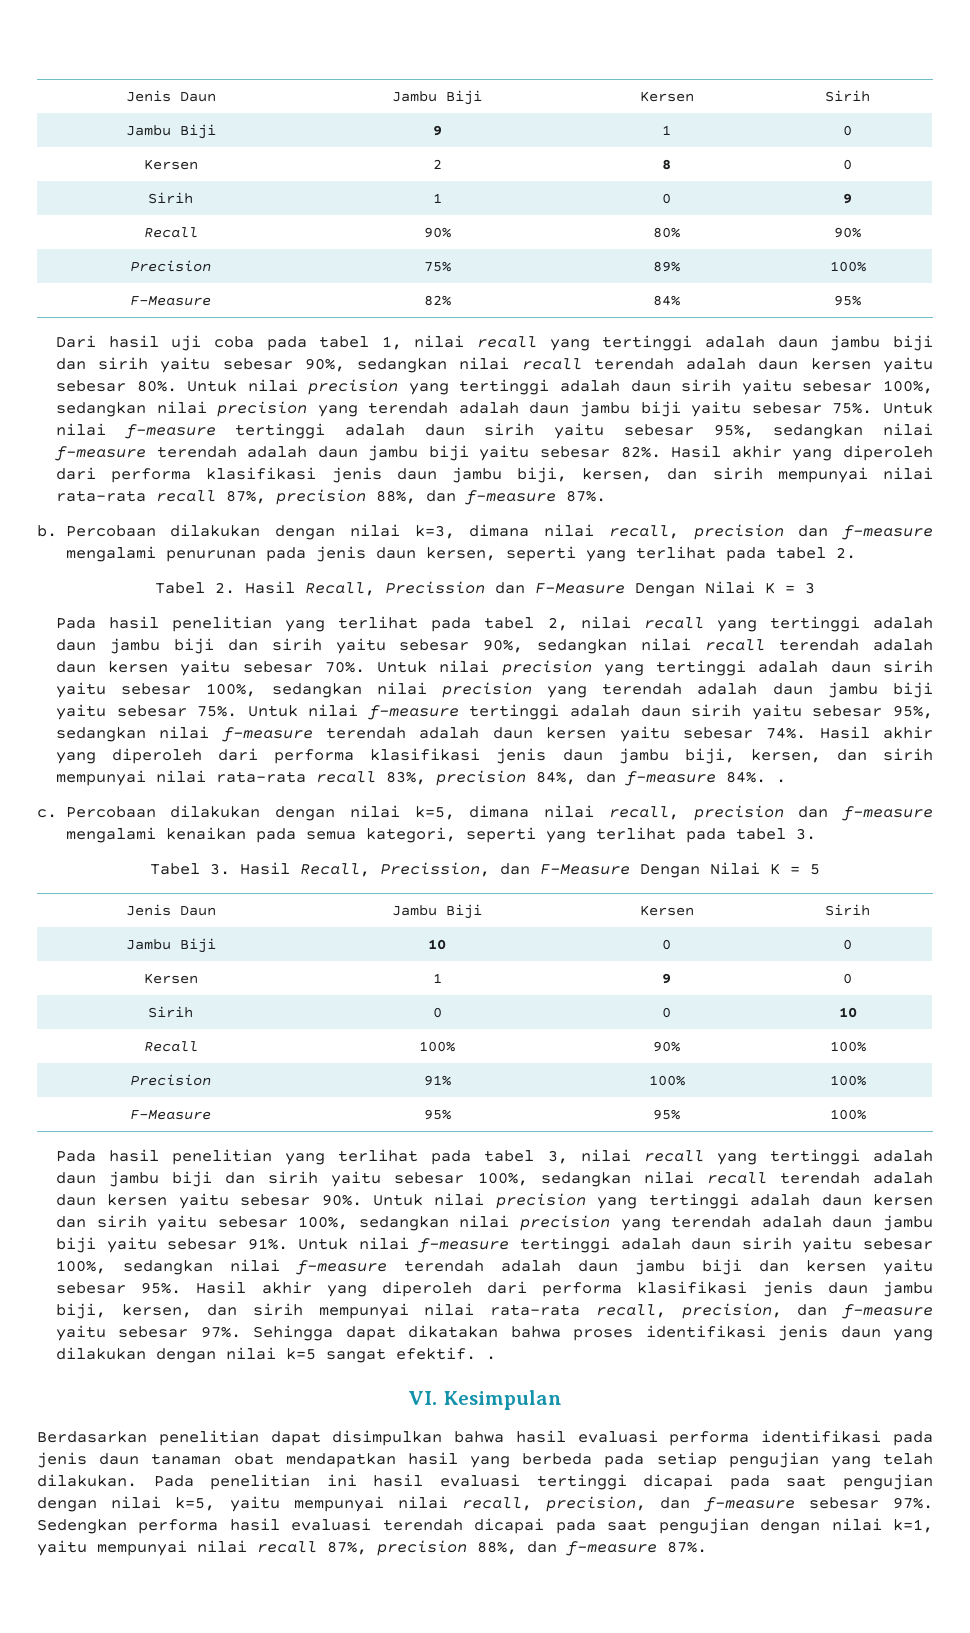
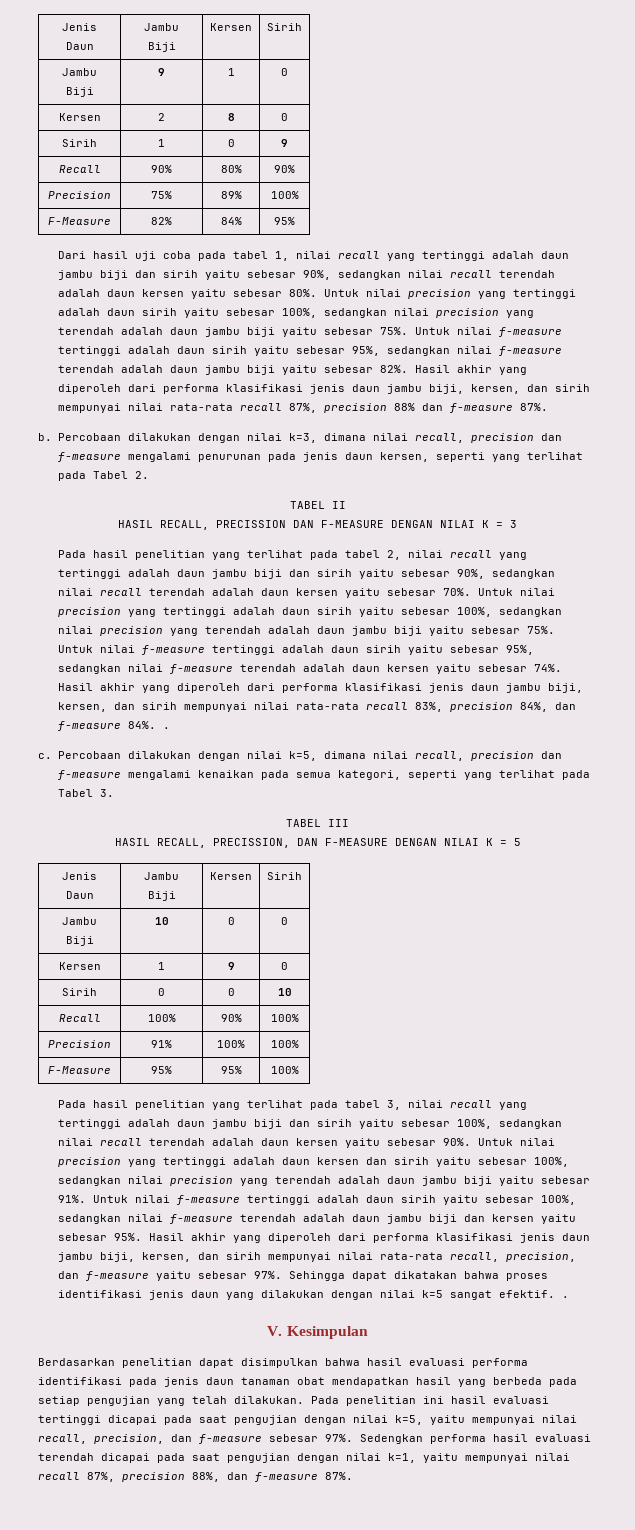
[375,490,416,504] 88%, -> [394,403,416,411] 88%
[775,547,826,559] tabel -> [93,471,129,479] Tabel
[155,581,755,597] Tabel 2. Hasil Recall, Precission dan F-Measure Dengan Nilai -> [289,501,346,509] [118,520,475,530] TABEL II // HASIL RECALL, PRECISSION DAN F-MEASURE DENGAN NILAI
[735,828,786,840] tabel -> [58,789,94,797] Tabel
[150,862,760,878] Tabel 3. Hasil Recall, Precission, dan F-Measure Dengan Nilai -> [286,819,349,827] [114,838,479,848] TABEL III // HASIL RECALL, PRECISSION, DAN F-MEASURE DENGAN NILAI
[408,1391,438,1405] VI. -> [267,1326,283,1336] V.

